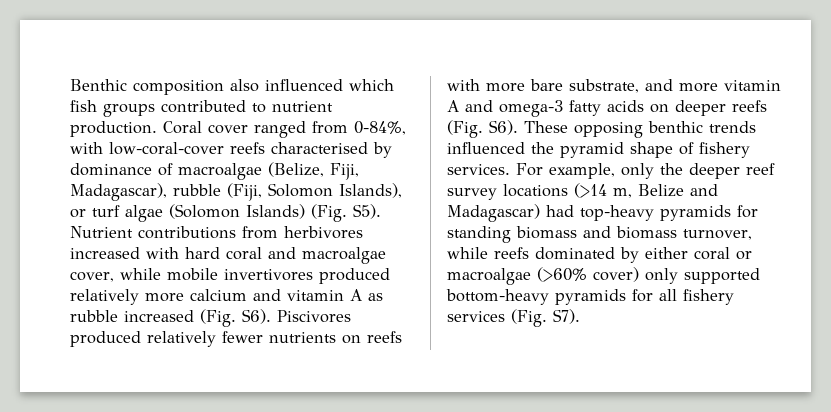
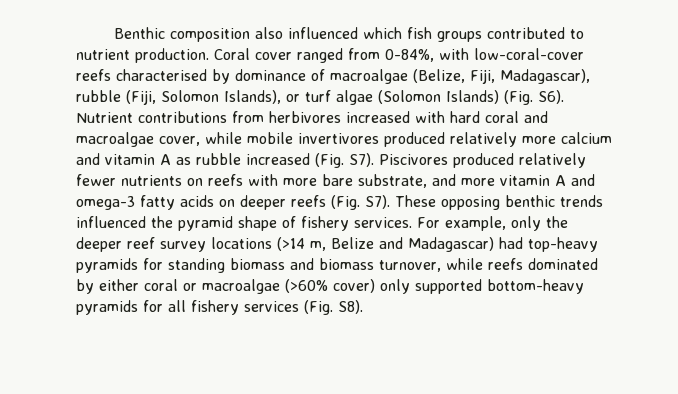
[353,204,381,219] S5). -> [538,90,564,104] S6).
[242,309,271,324] S6). -> [349,153,374,167] S7).
[489,120,518,135] S6). -> [365,195,390,209] S7).
[553,309,580,324] S7). -> [338,300,363,314] S8).

